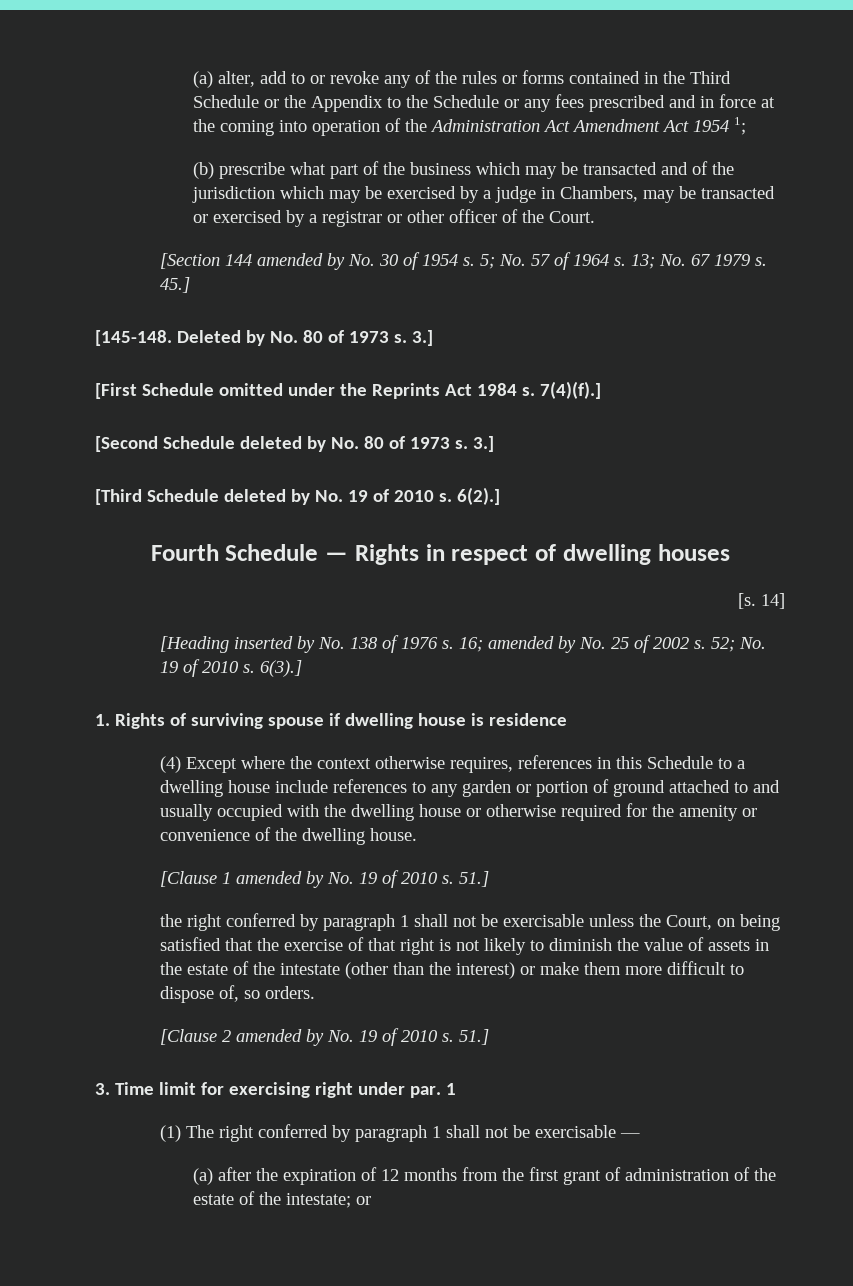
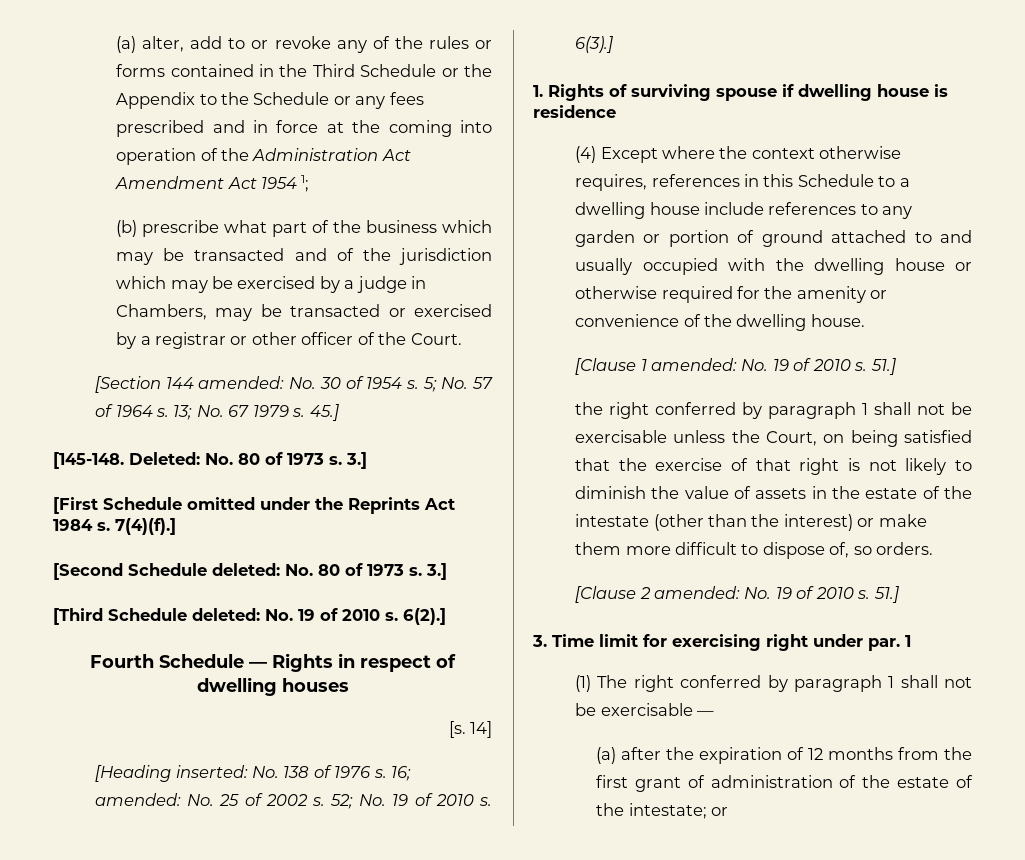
[257,253,346,270] amended by -> [198,376,285,389] amended:
[176,330,265,346] Deleted by -> [129,452,200,465] Deleted:
[239,436,326,452] deleted by -> [212,563,280,576] deleted:
[223,489,310,505] deleted by -> [192,608,260,621] deleted:
[234,636,316,653] inserted by -> [175,765,248,778] inserted:
[488,636,577,653] amended by -> [95,793,182,806] amended:
[236,871,325,888] amended by -> [650,358,737,371] amended:
[236,1029,325,1046] amended by -> [653,586,740,599] amended:

